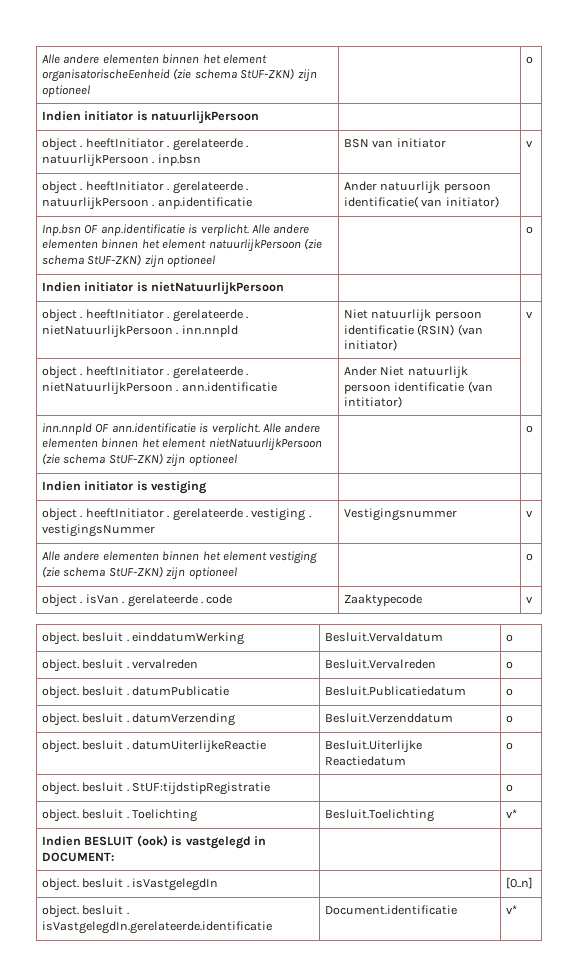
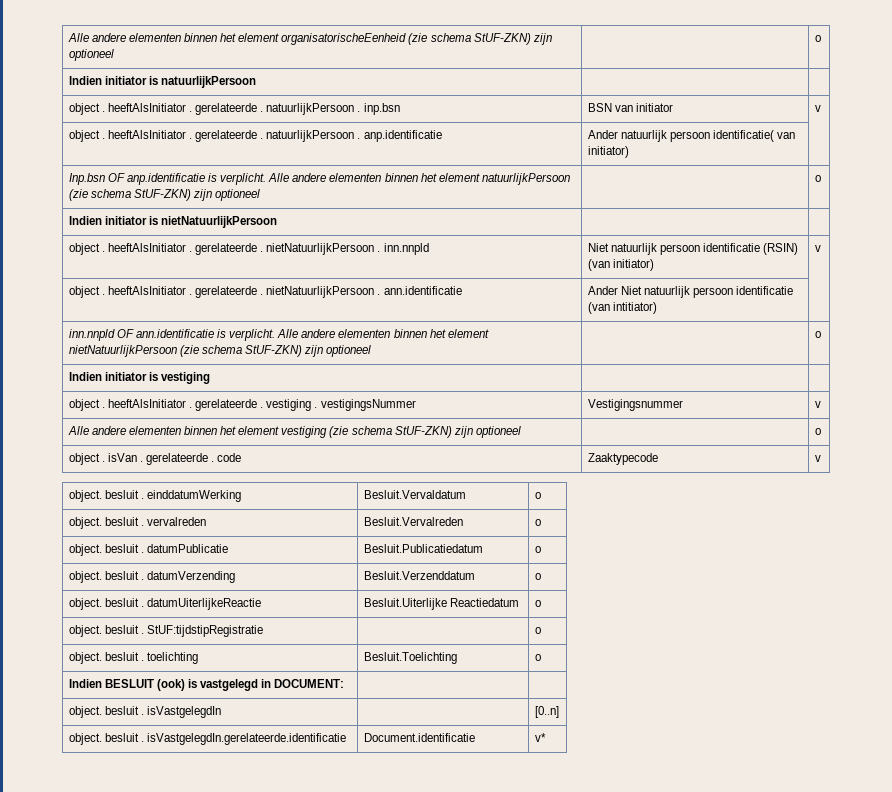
[85,138,164,148] heeftInitiator -> [107,103,186,112] heeftAlsInitiator
[85,181,164,191] heeftInitiator -> [107,130,186,139] heeftAlsInitiator
[85,309,164,319] heeftInitiator -> [107,243,186,252] heeftAlsInitiator
[85,366,164,376] heeftInitiator -> [107,286,186,295] heeftAlsInitiator
[85,508,164,518] heeftInitiator -> [107,399,186,408] heeftAlsInitiator
[132,809,198,822] Toelichting -> [147,652,199,664] toelichting
[506,809,518,818] v* -> [534,654,541,661] o

